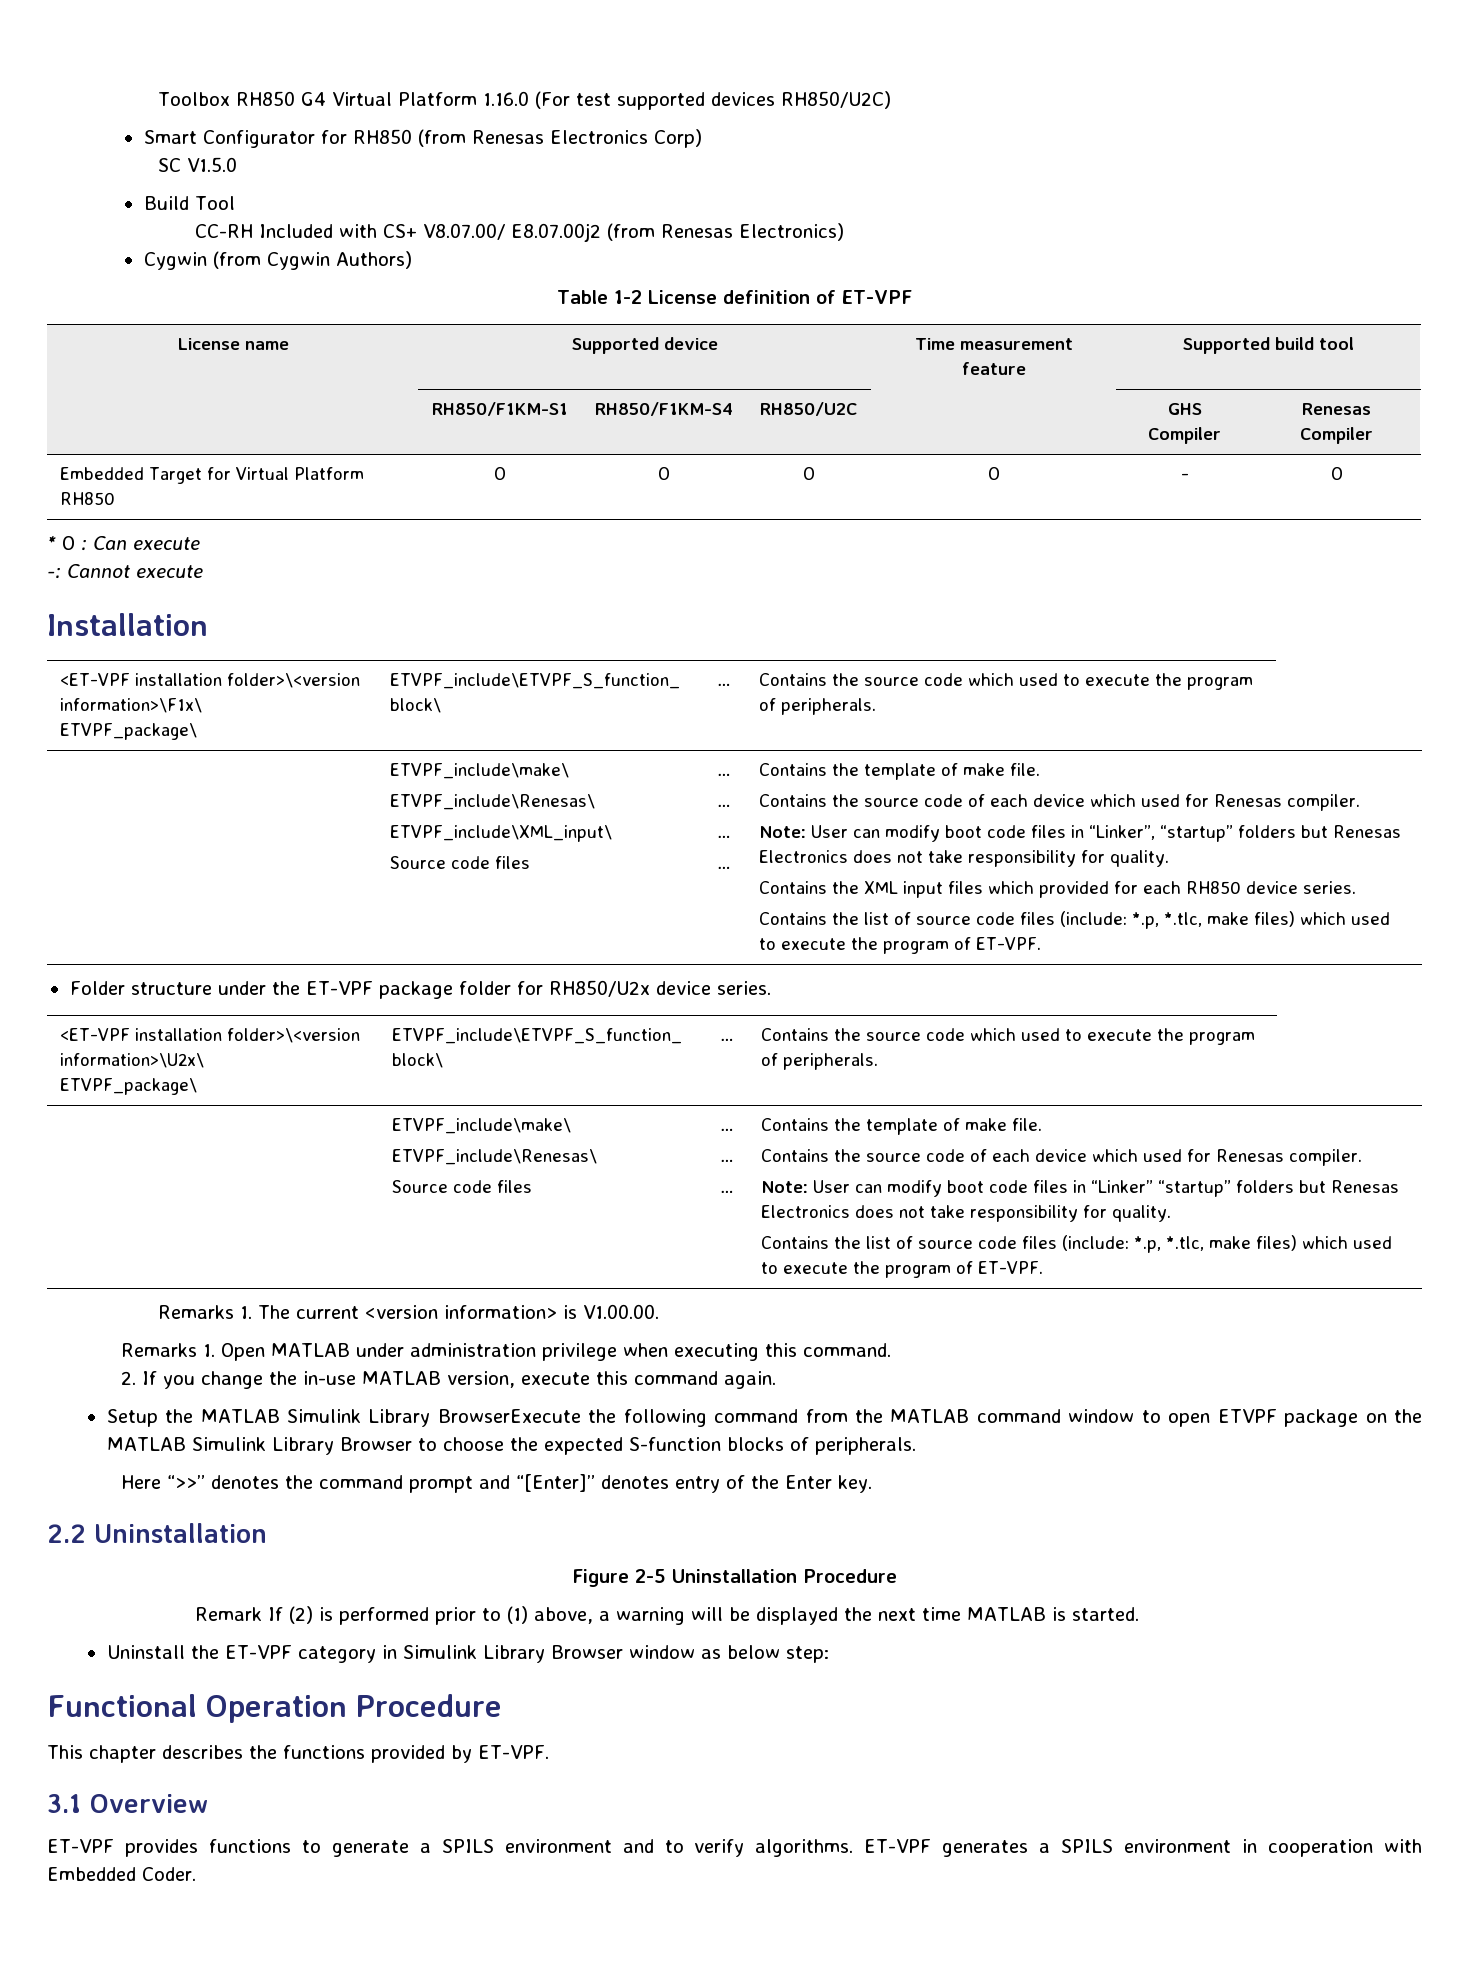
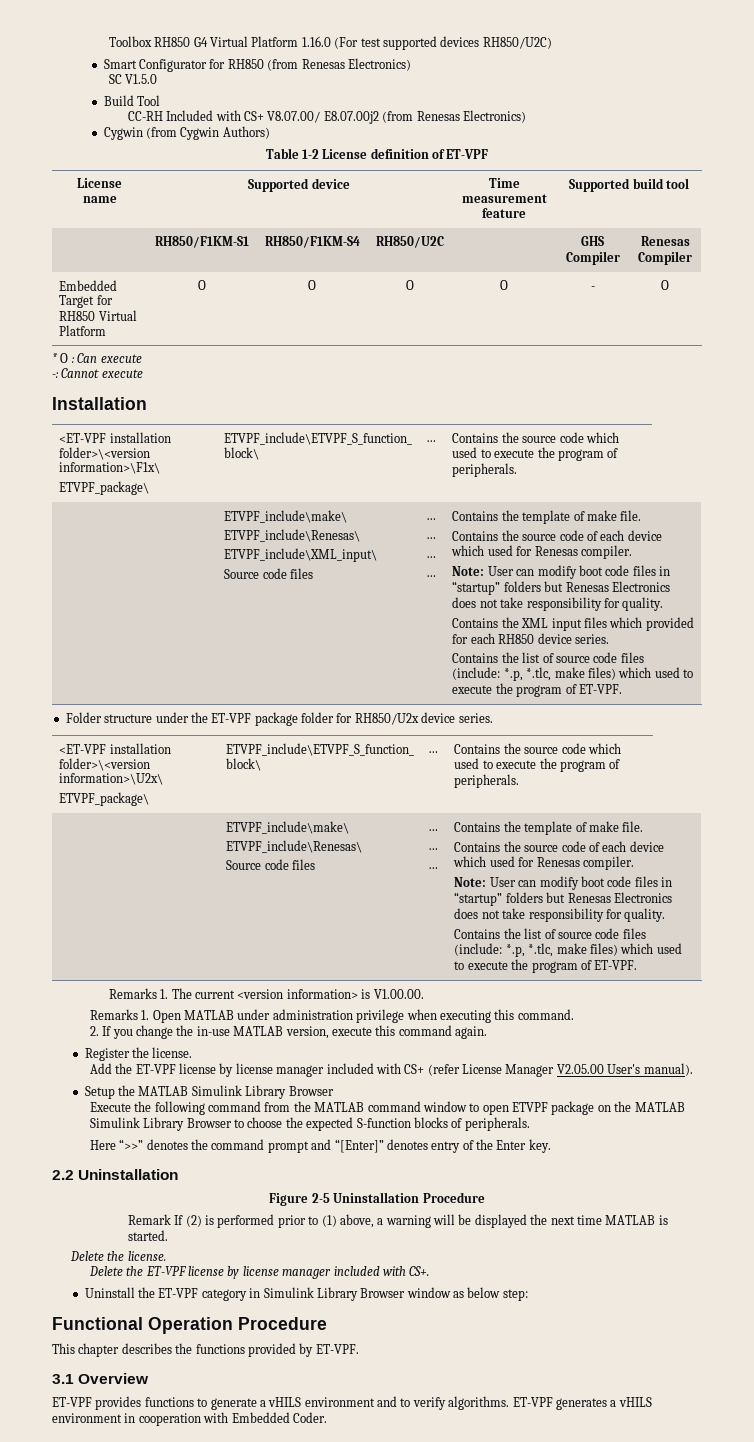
[549,129,702,148] Electronics Corp) -> [347,58,411,71] Electronics)
[236,467,365,480] [60,492,116,505] Virtual Platform RH850 -> [59,310,137,321] [59,325,107,336] RH850 Virtual Platform
[1089,825,1156,840] “Linker”, -> (671, 571) none
[1091,1180,1154,1193] “Linker” -> (673, 882) none
(777, 1380) none -> [84,1047,193,1061] [89,1063,693,1077] // Register the license. // Add the ET-VPF license by license manager included with CS+ (refer License Manager V2.05.00 User's manual).
[437,1409,581,1423] BrowserExecute -> [288,1086,334,1096] [89,1102,131,1112] Browser // Execute
(1140, 1614) none -> [69,1251,166,1261] [88,1266,430,1279] // Delete the license. // Delete the ET-VPF license by license manager included with CS+.
[441,1839,494,1853] SPILS -> [268,1397,302,1407] vHILS
[1061,1839,1114,1853] SPILS -> [618,1397,652,1407] vHILS

